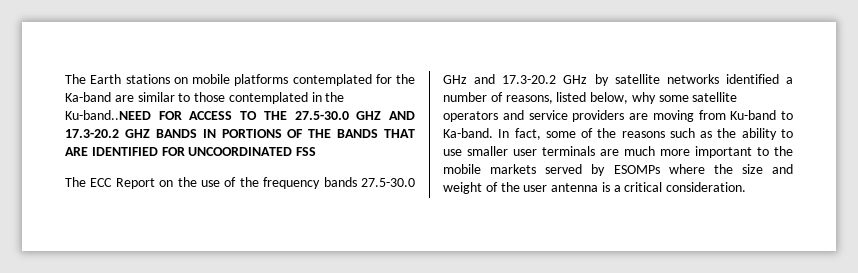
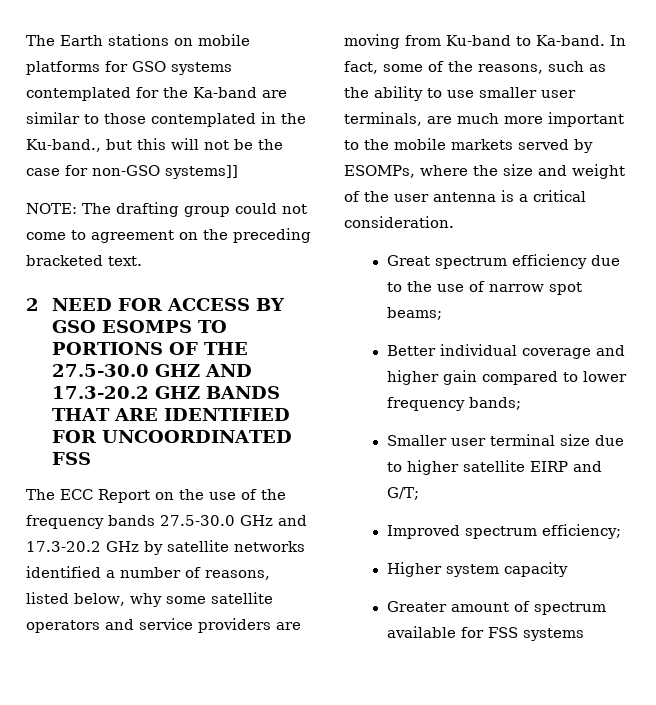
(289, 80) none -> [105,61,232,75] for GSO systems
[65,110,258,120] Ku-band..NEED FOR ACCESS TO -> [26,138,283,152] [26,165,238,179] [26,202,307,217] [26,228,311,243] [26,255,142,266] [26,298,286,311] [52,320,228,333] [52,342,199,355] Ku-band., but this will not be the case for non-GSO systems]] // NOTE: The drafting group could not come to agreement on the preceding bracketed text. // 2 NEED FOR ACCESS BY GSO ESOMPS TO PORTIONS OF
[202,129,379,138] IN PORTIONS OF THE BANDS -> (281, 392) none
[621,131,665,138] reasons -> [478,64,543,74] reasons,
[542,146,595,156] terminals -> [344,112,422,126] terminals,
[613,165,660,174] ESOMPs -> [344,165,415,178] ESOMPs,
(747, 187) none -> [386,254,620,269] [386,281,582,295] [386,307,442,320] [386,344,625,359] [386,370,627,385] [386,397,521,411] [386,434,624,446] [386,460,602,475] [386,487,419,500] [386,524,621,539] [386,562,568,577] [386,601,606,615] [386,626,584,641] // Great spectrum efficiency due to the use of narrow spot beams; // Better individual coverage and higher gain compared to lower frequency bands; // Smaller user terminal size due to higher satellite EIRP and G/T; // Improved spectrum efficiency; // Higher system capacity // Greater amount of spectrum available for FSS systems

